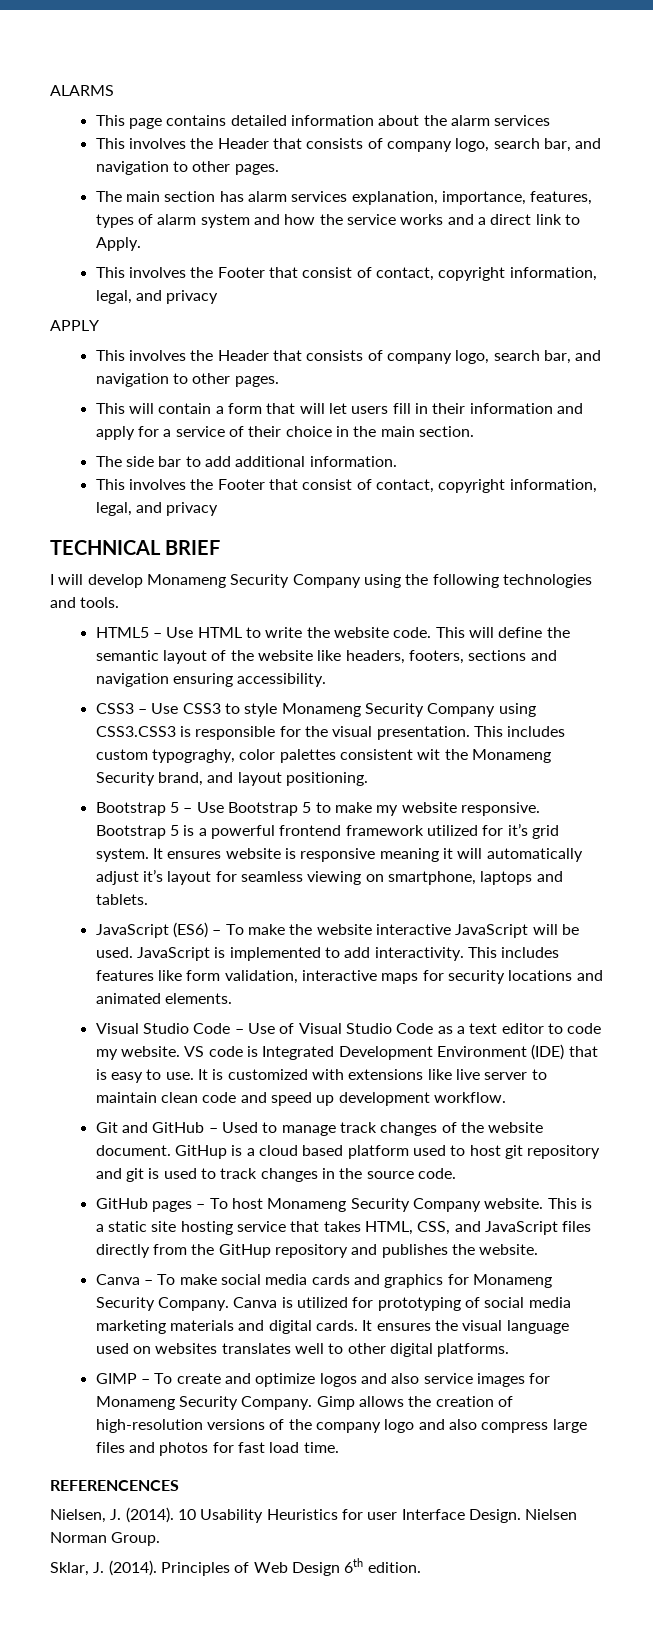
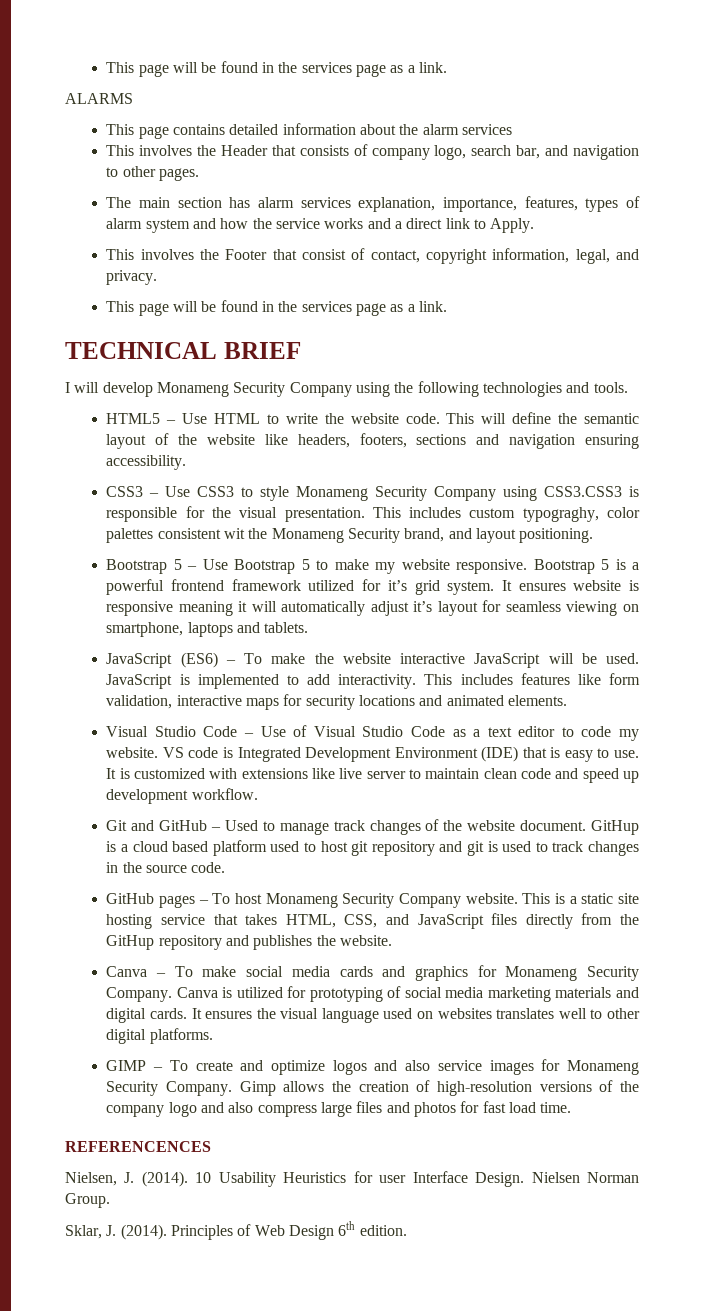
(50, 90) none -> [106,61,447,77] This page will be found in the services page as a link. //
[166,290,219,304] [50,320,99,331] [95,350,602,364] [95,373,279,387] [95,403,583,414] [95,426,474,440] [95,456,397,467] [95,479,597,493] [95,502,219,516] privacy // APPLY // This involves the Header that consists of company logo, search bar, and navigation to other pages. // This will contain a form that will let users fill in their information and apply for a service of their choice in the main section. // The side bar to add additional information. // This involves the Footer that consist of contact, copyright information, legal, and privacy -> [106,270,158,285] [106,300,447,316] privacy. // This page will be found in the services page as a link.

